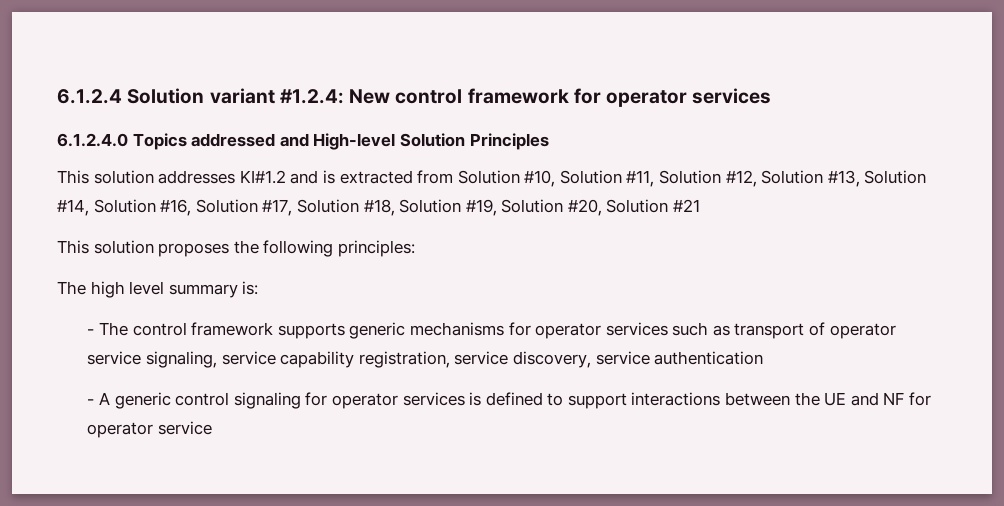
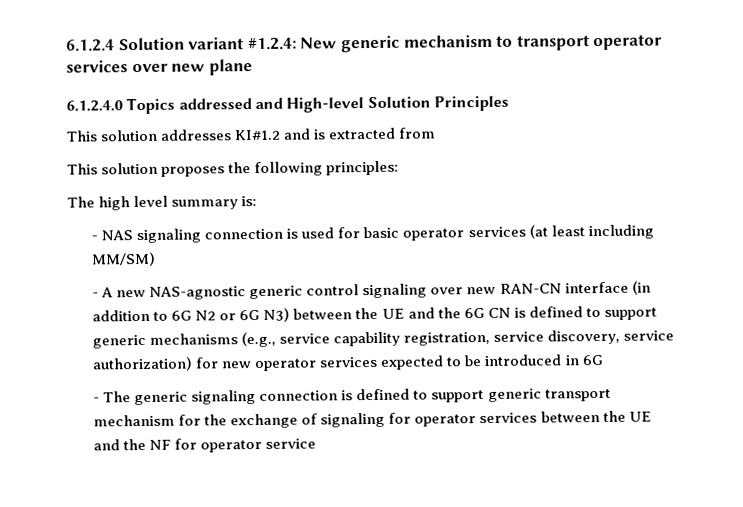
[395,88,772,107] control framework for operator services -> [340,34,663,53] [66,59,253,76] generic mechanism to transport operator services over new plane
[457,170,927,187] [57,199,701,216] Solution #10, Solution #11, Solution #12, Solution #13, Solution #14, Solution #16, Solution #17, Solution #18, Solution #19, Solution #20, Solution #21 -> (436, 133) none
[98,322,896,339] [87,351,217,368] The control framework supports generic mechanisms for operator services such as transport of operator service signaling, -> [101,224,654,244] [91,251,157,267] [92,280,651,300] [92,306,657,322] [92,331,277,349] NAS signaling connection is used for basic operator services (at least including MM/SM) // - A new NAS-agnostic generic control signaling over new RAN-CN interface (in addition to 6G N2 or 6G N3) between the UE and the 6G CN is defined to support generic mechanisms (e.g.,
[654,351,764,365] [87,392,879,409] authentication // - A generic control signaling for operator services is defined to support interactions between the UE and -> [92,354,603,372] [93,388,611,406] [93,410,652,429] [93,438,147,451] authorization) for new operator services expected to be introduced in 6G // - The generic signaling connection is defined to support generic transport mechanism for the exchange of signaling for operator services between the UE and the

